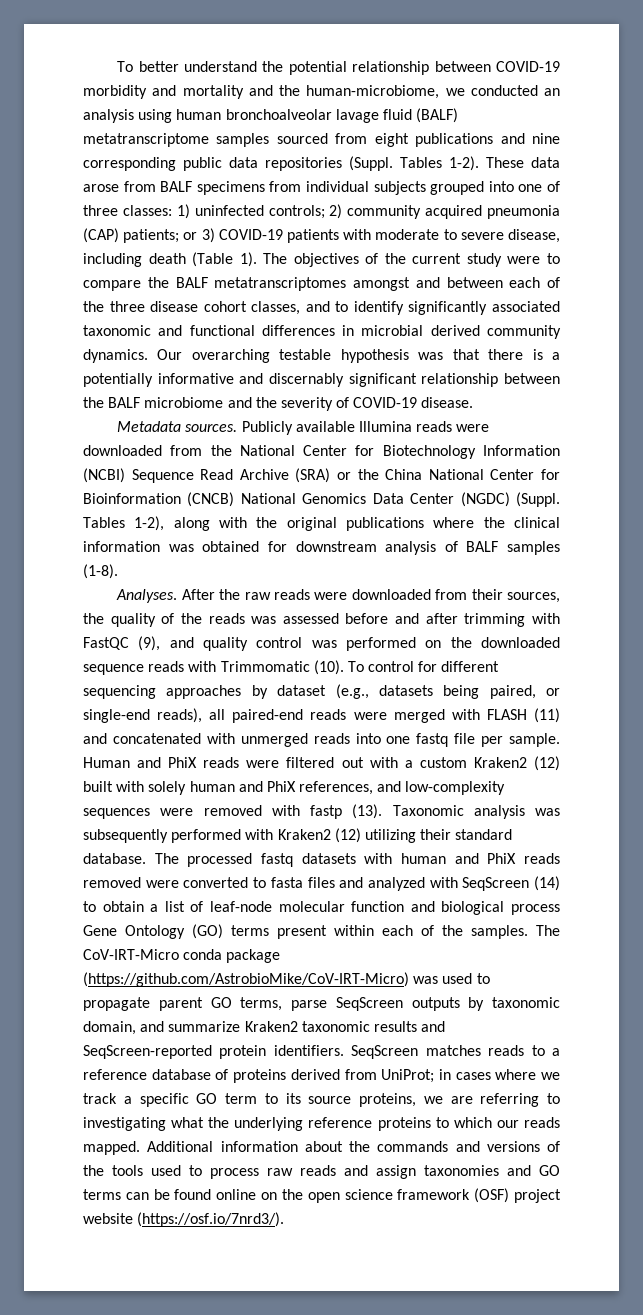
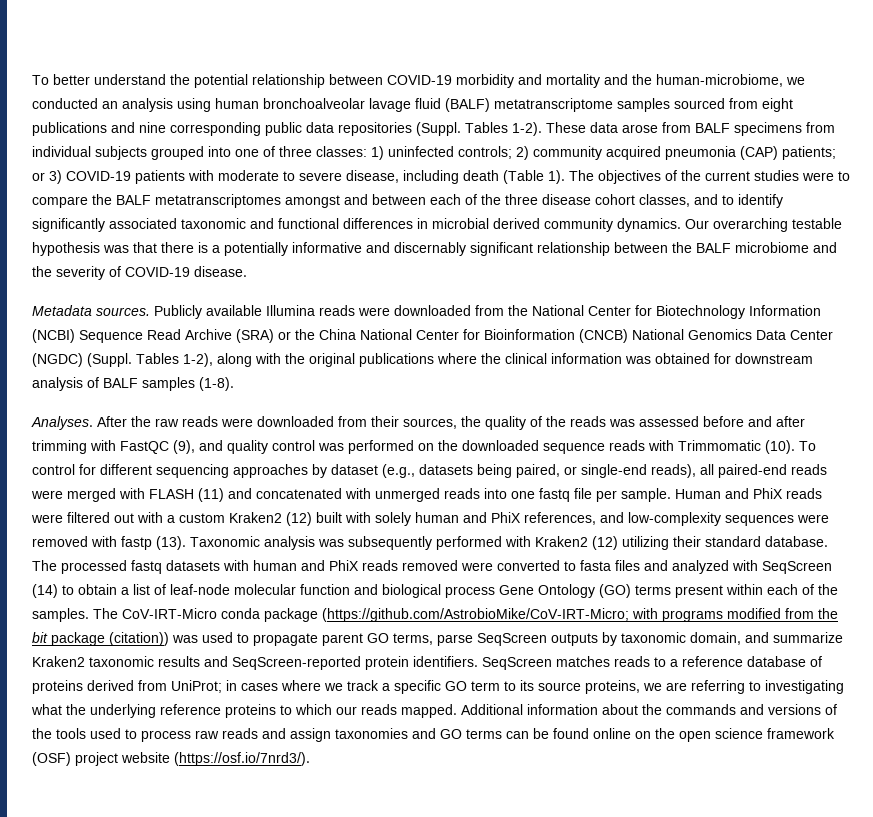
[466,253,502,267] study -> [754,170,799,181] studies
[83,972,409,987] (https://github.com/AstrobioMike/CoV-IRT-Micro) -> [322,608,838,622] [32,632,169,646] (https://github.com/AstrobioMike/CoV-IRT-Micro; with programs modified from the bit package (citation))

